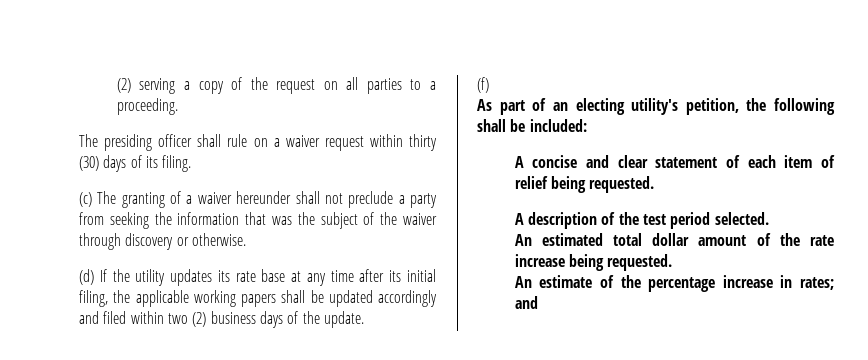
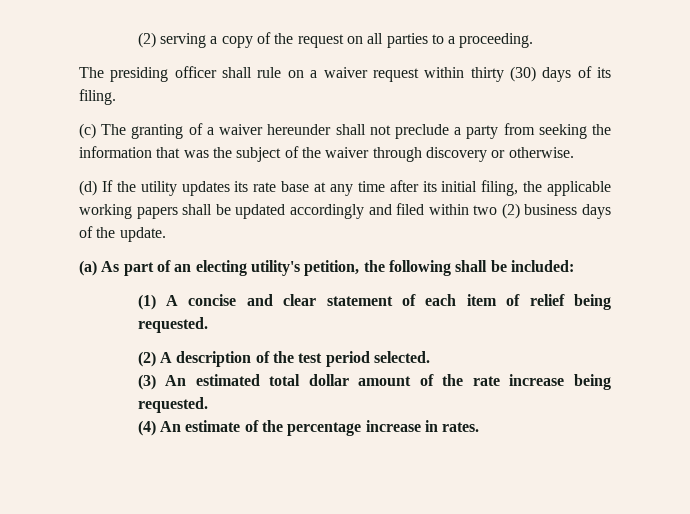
[477,77,489,93] (f) // -> [79,260,97,276] (a)
(587, 125) none -> [137,294,156,310] (1)
(655, 184) none -> [137,351,156,367] (2)
(769, 218) none -> [137,374,156,390] (3)
(673, 262) none -> [137,420,156,436] (4)
[800,277,834,290] [514,296,538,309] rates; and -> [442,422,480,432] rates.

